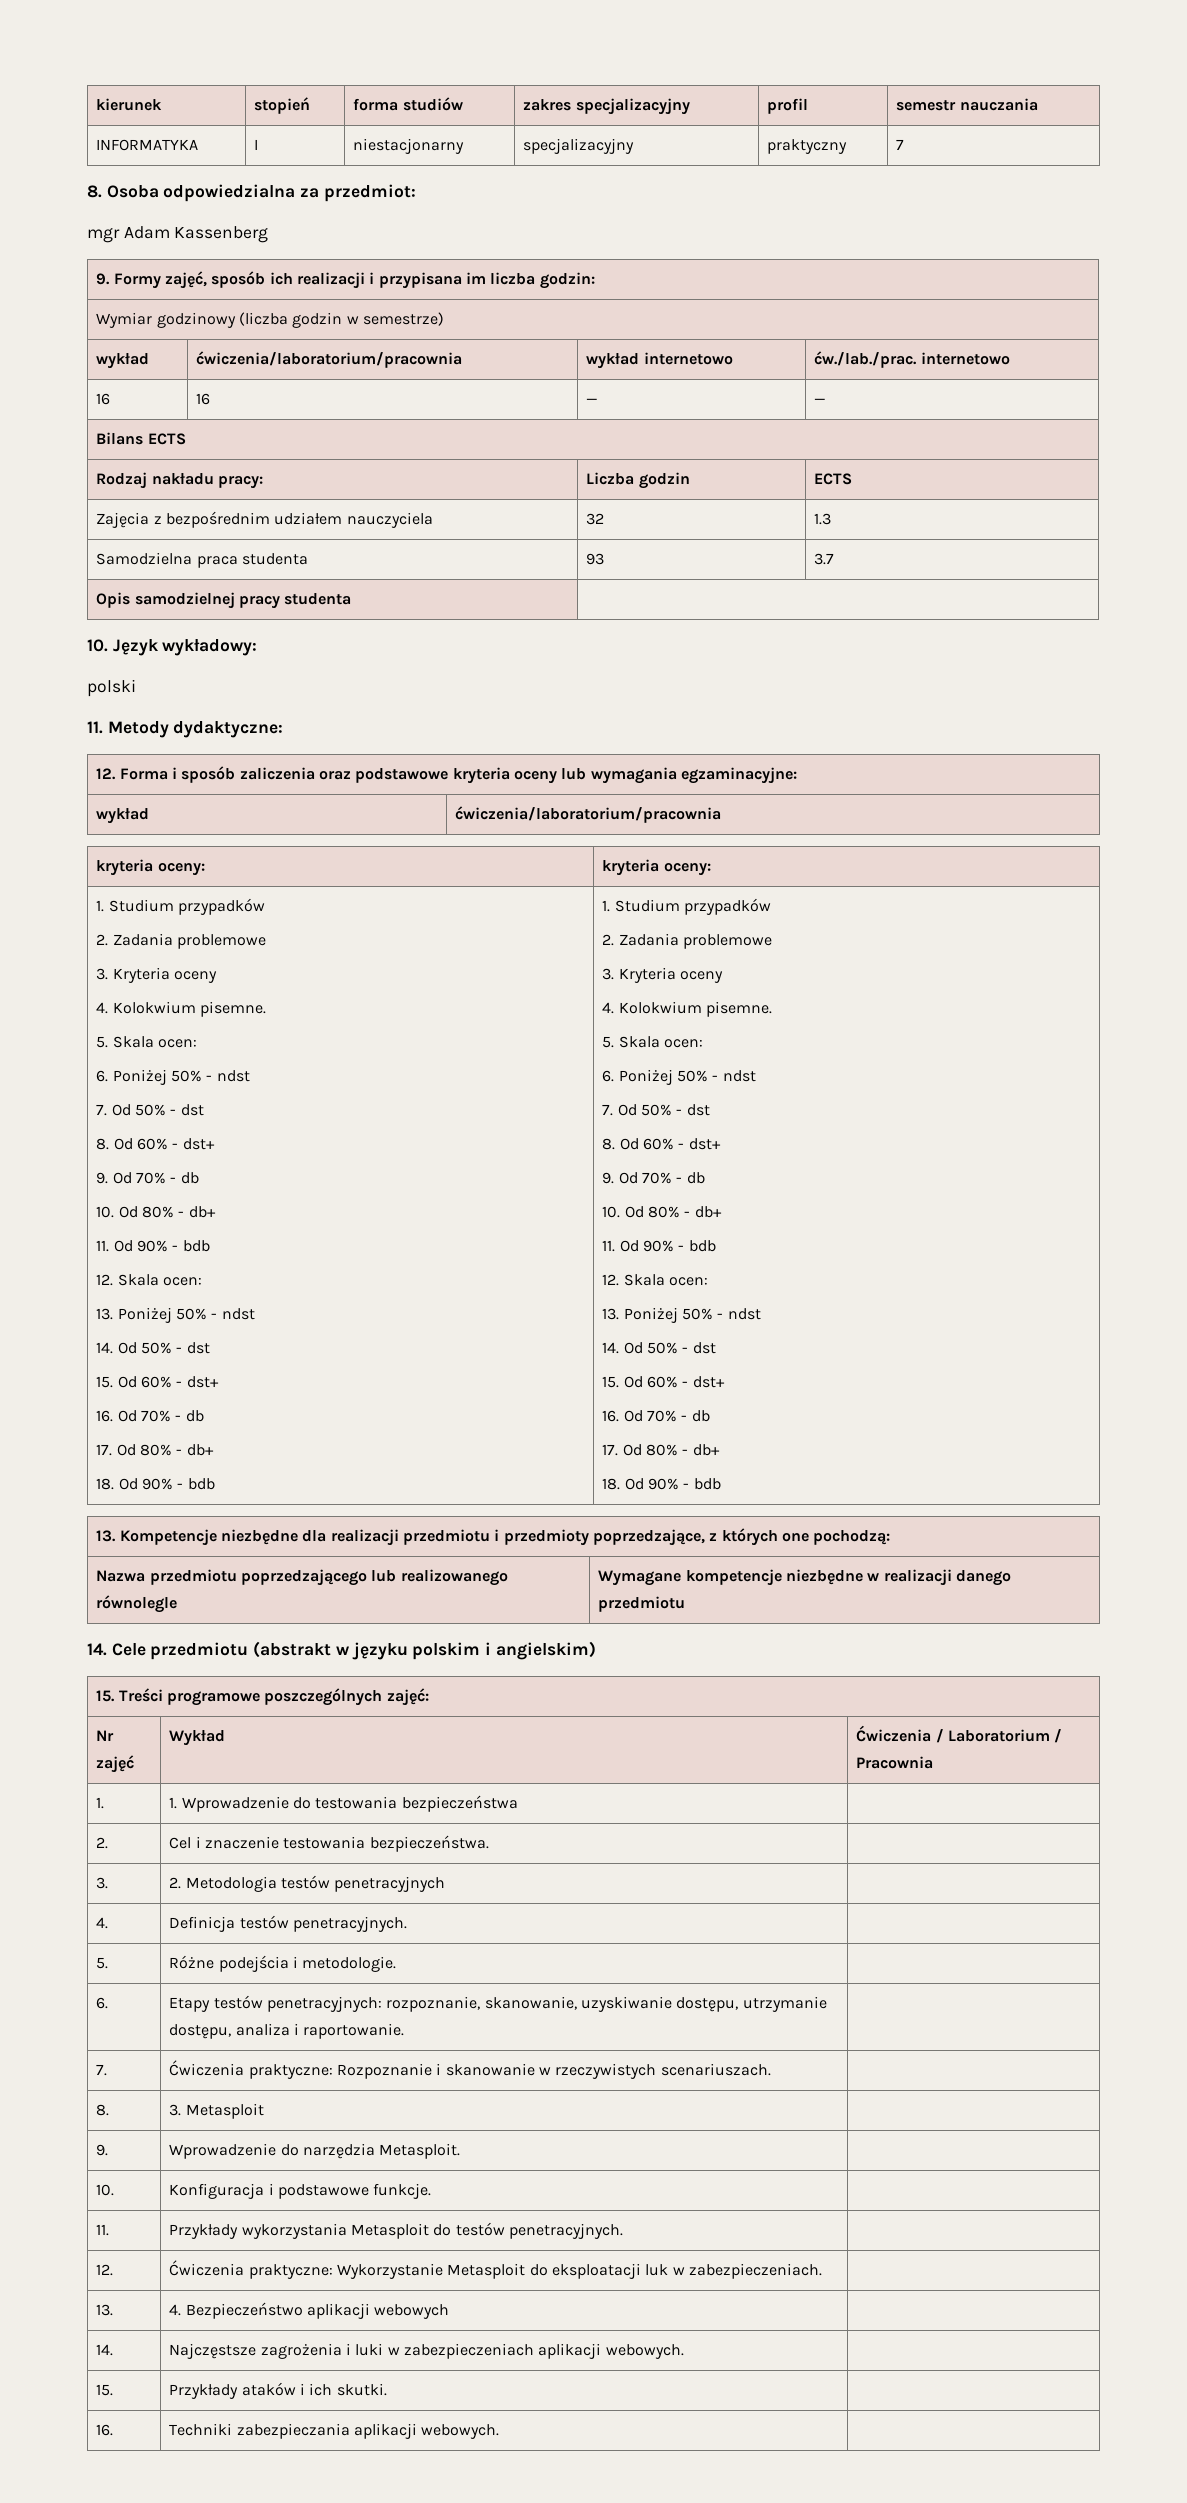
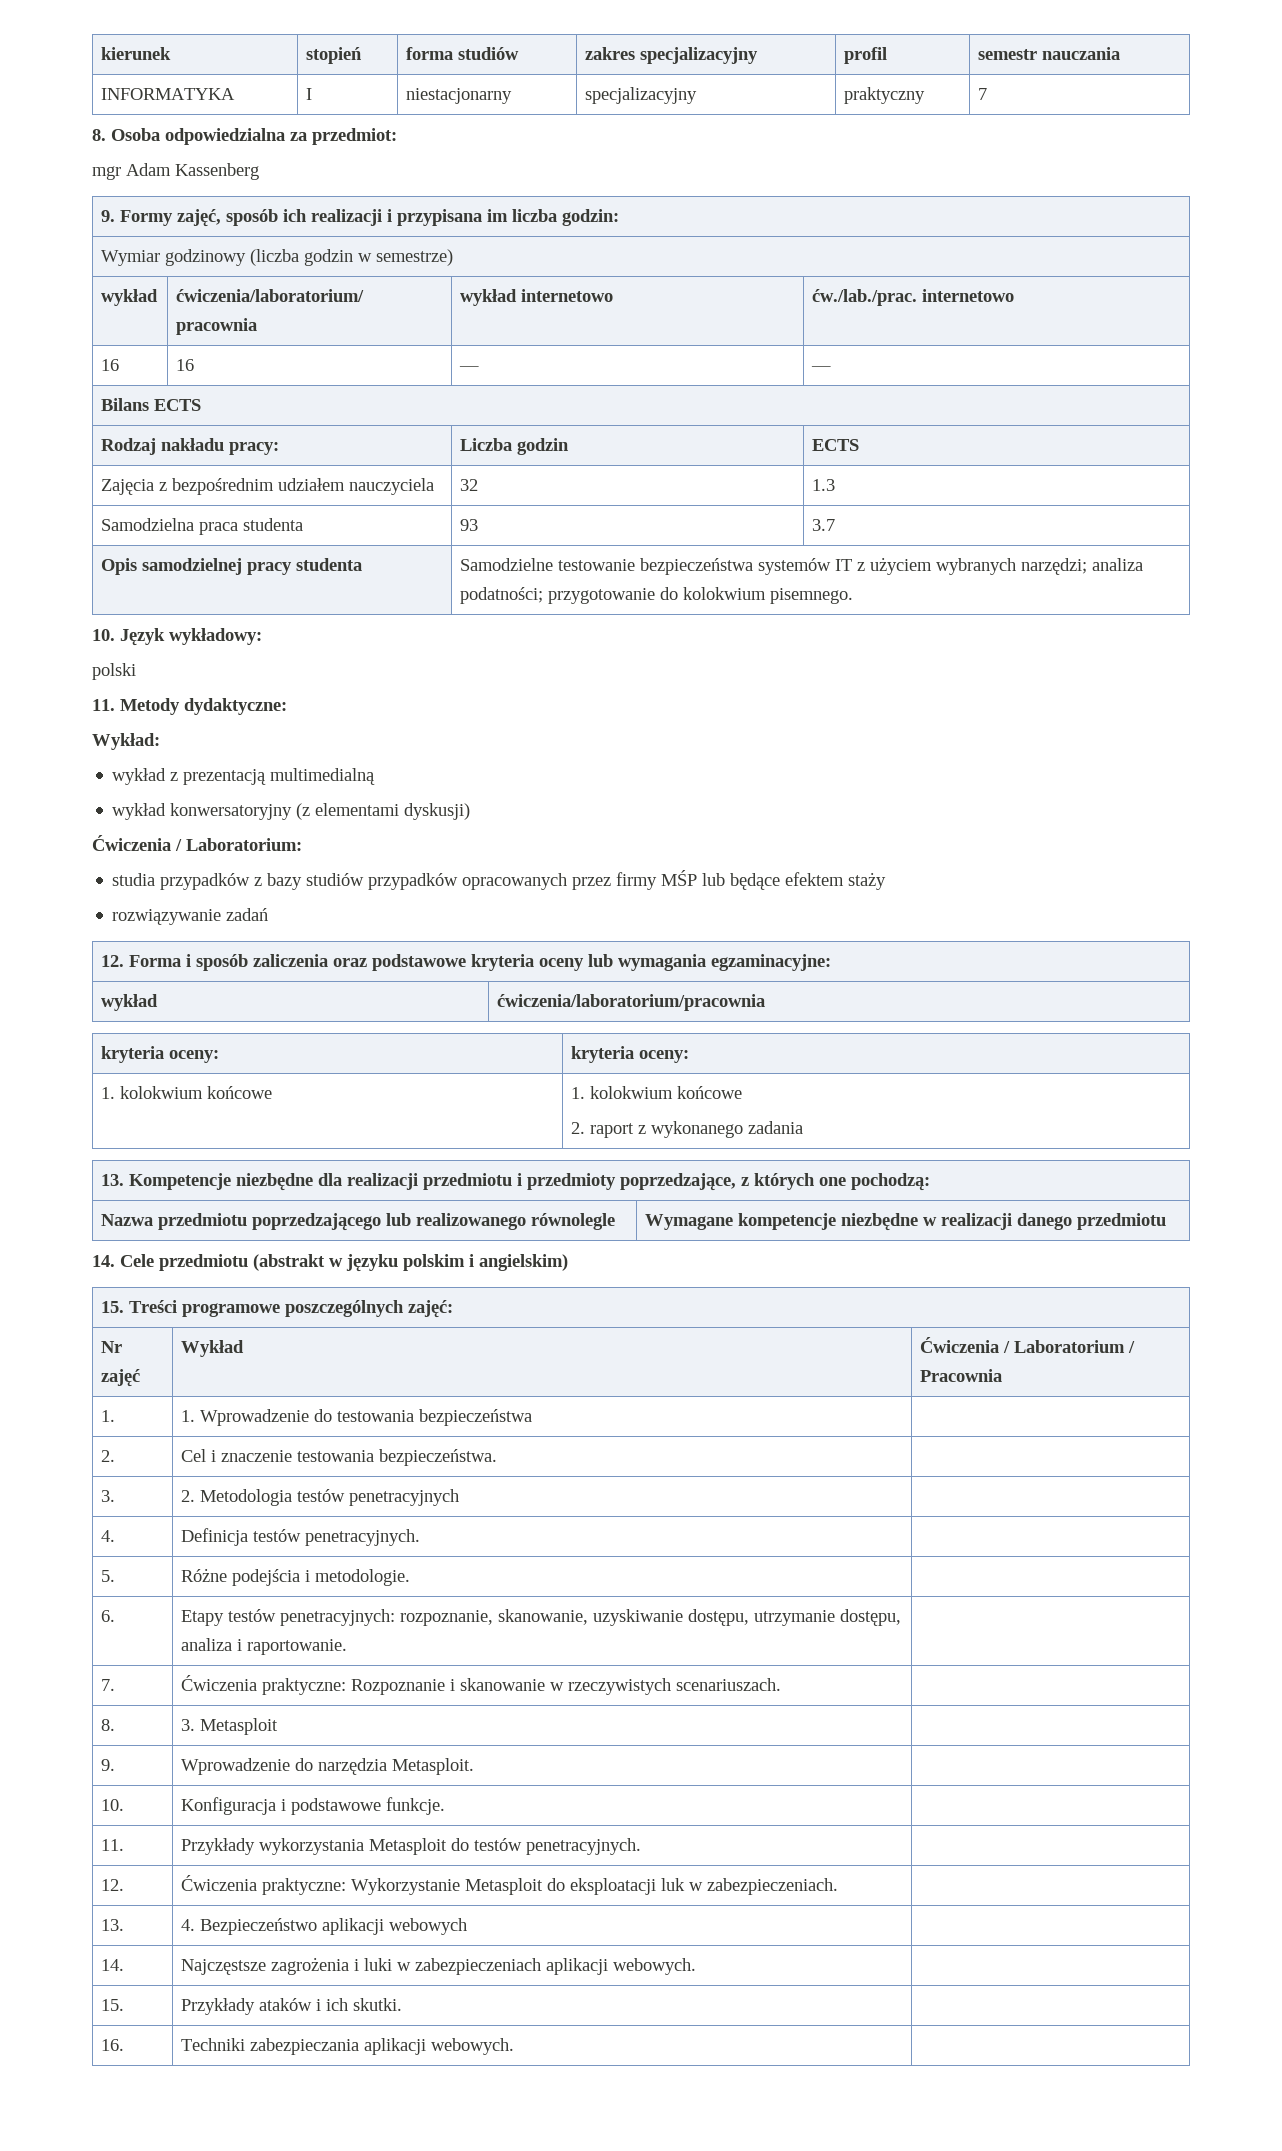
(352, 599) none -> [460,557,1144,575] [460,587,854,604] Samodzielne testowanie bezpieczeństwa systemów IT z użyciem wybranych narzędzi; analiza podatności; przygotowanie do kolokwium pisemnego.
(284, 729) none -> [92,733,160,750] [112,768,376,785] [112,803,471,820] [92,835,302,851] [112,870,887,890] [112,908,269,925] // Wykład: // wykład z prezentacją multimedialną // wykład konwersatoryjny (z elementami dyskusji) // Ćwiczenia / Laboratorium: // studia przypadków z bazy studiów przypadków opracowanych przez firmy MŚP lub będące efektem staży // rozwiązywanie zadań
[108,898,266,915] [96,933,267,949] [96,967,218,983] [96,1001,267,1017] [96,1036,198,1048] [96,1069,250,1085] [96,1104,204,1116] [96,1138,215,1150] [96,1172,199,1184] [96,1206,216,1218] [96,1240,210,1252] [96,1274,203,1286] [96,1307,255,1323] [96,1342,210,1354] [96,1376,219,1388] [96,1410,204,1422] [96,1444,214,1456] [96,1478,215,1490] [602,898,772,915] [602,933,773,949] [602,967,724,983] [602,1001,773,1017] [602,1036,704,1048] [602,1069,756,1085] [602,1104,710,1116] [602,1138,721,1150] [602,1172,705,1184] [602,1206,722,1218] [602,1240,716,1252] [602,1274,709,1286] [602,1307,761,1323] [602,1342,716,1354] [602,1376,725,1388] [602,1410,710,1422] [602,1444,720,1456] [602,1478,721,1490] Studium przypadków // 2. Zadania problemowe // 3. Kryteria oceny // 4. Kolokwium pisemne. // 5. Skala ocen: // 6. Poniżej 50% - ndst // 7. Od 50% - dst // 8. Od 60% - dst+ // 9. Od 70% - db // 10. Od 80% - db+ // 11. Od 90% - bdb // 12. Skala ocen: // 13. Poniżej 50% - ndst // 14. Od 50% - dst // 15. Od 60% - dst+ // 16. Od 70% - db // 17. Od 80% - db+ // 18. Od 90% - bdb | 1. Studium przypadków // 2. Zadania problemowe // 3. Kryteria oceny // 4. Kolokwium pisemne. // 5. Skala ocen: // 6. Poniżej 50% - ndst // 7. Od 50% - dst // 8. Od 60% - dst+ // 9. Od 70% - db // 10. Od 80% - db+ // 11. Od 90% - bdb // 12. Skala ocen: // 13. Poniżej 50% - ndst // 14. Od 50% - dst // 15. Od 60% - dst+ // 16. Od 70% - db // 17. Od 80% - db+ // 18. Od 90% - bdb -> [120,1086,273,1099] [571,1086,743,1099] [571,1121,804,1138] kolokwium końcowe | 1. kolokwium końcowe // 2. raport z wykonanego zadania

